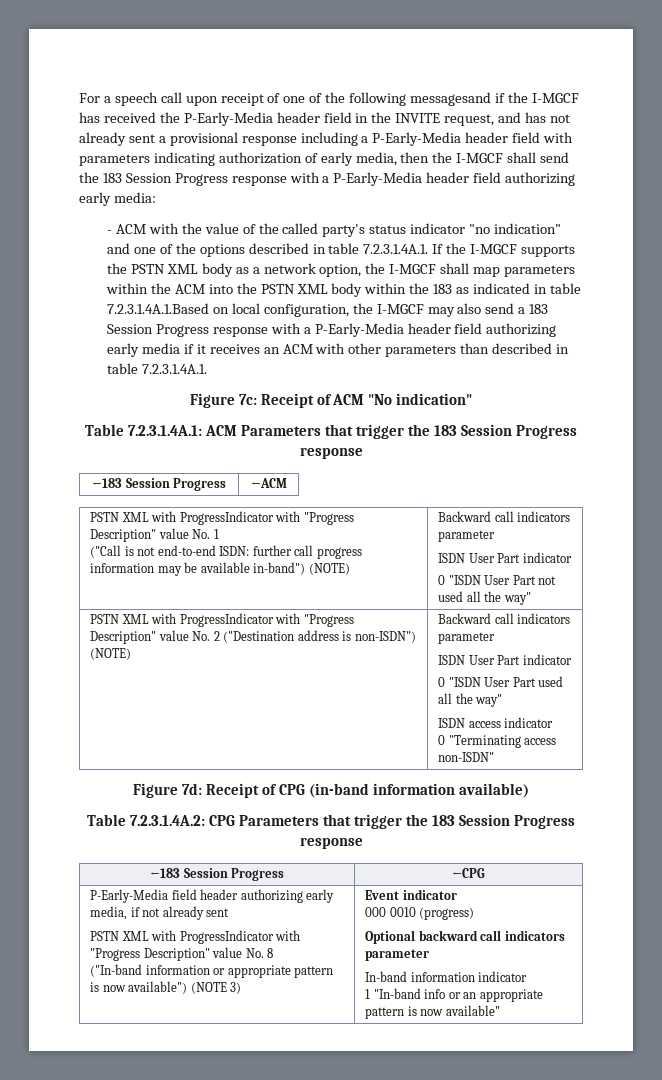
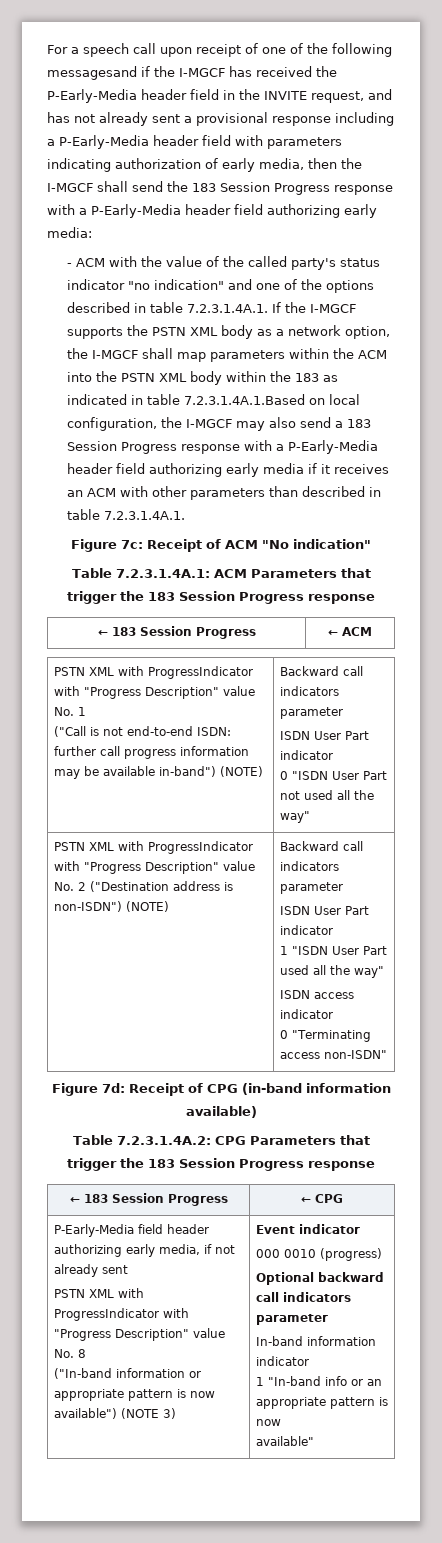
[91,478,227,491] [250,478,287,488] ←183 Session Progress | ←ACM -> [97,626,256,639] [328,627,372,636] ← 183 Session Progress | ← ACM
[438,677,446,687] 0 -> [279,946,288,955] 1
[149,868,285,881] [452,868,485,878] ←183 Session Progress | ←CPG -> [69,1193,228,1206] [301,1194,343,1203] ← 183 Session Progress | ← CPG
(444, 1012) none -> (281, 1422) //

